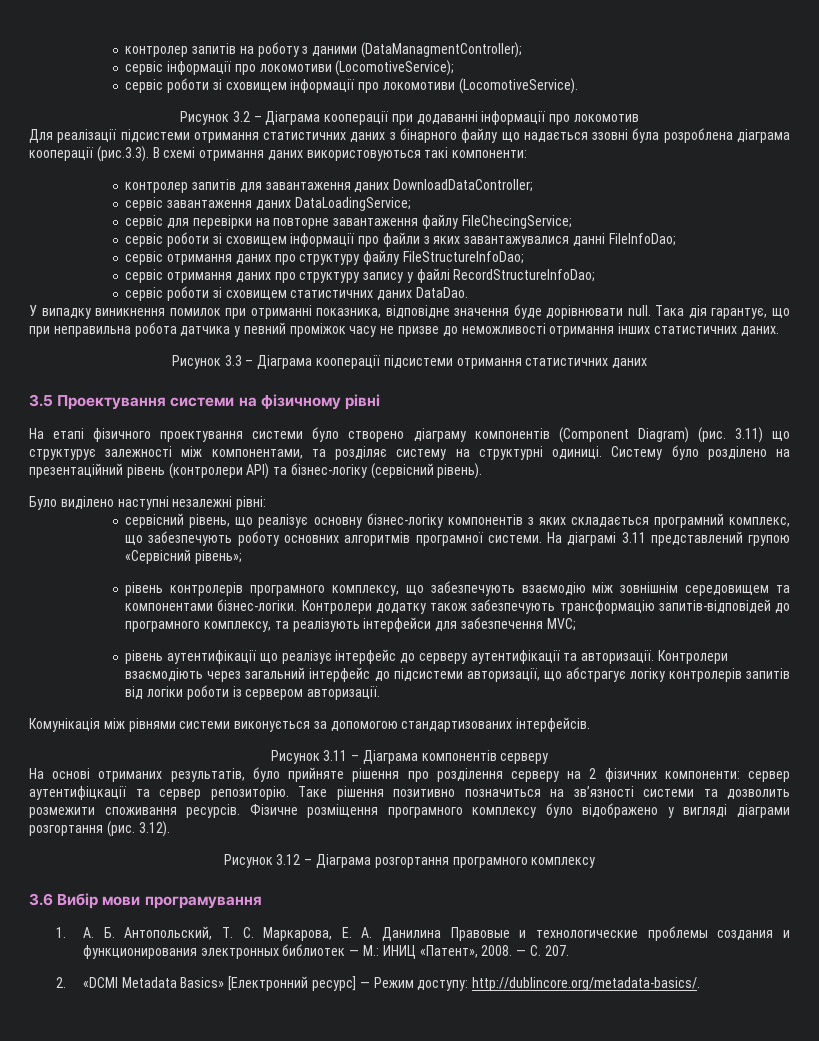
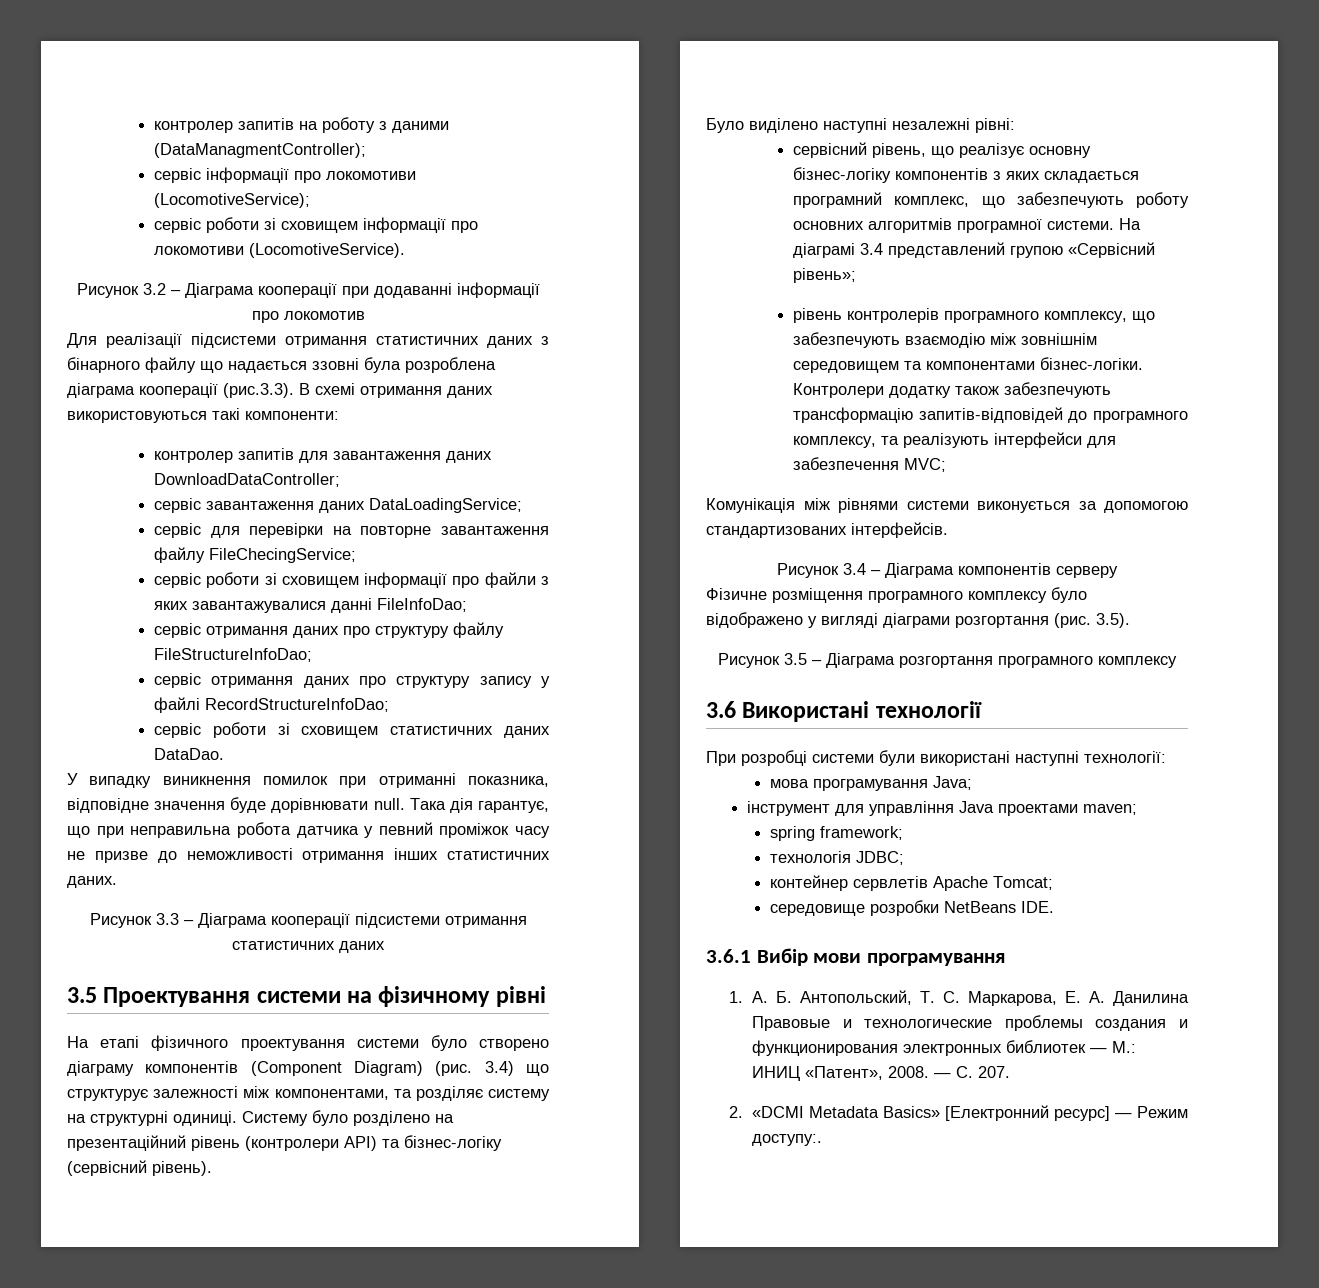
[734,427,763,443] 3.11) -> [484,1061,514,1076] 3.4)
[621,532,646,543] 3.11 -> [860,243,884,255] 3.4
[125,649,729,664] [125,667,791,682] [125,685,381,700] // рівень аутентифікації що реалізує інтерфейс до серверу аутентифікації та авторизації. Контролери взаємодіють через загальний інтерфейс до підсистеми авторизації, що абстрагує логіку контролерів запитів від логіки роботи із сервером авторизації. -> (947, 465) none
[323,750,348,761] 3.11 -> [843,563,866,575] 3.4
[29,767,790,782] [29,786,790,800] [29,804,241,818] На основі отриманих результатів, було прийняте рішення про розділення серверу на 2 фізичних компоненти: сервер аутентифіцкації та сервер репозиторію. Таке рішення позитивно позначиться на зв’язності системи та дозволить розмежити споживання ресурсів. -> (1118, 572) none
[138,821,170,837] [223,854,301,868] 3.12). // Рисунок 3.12 -> [1096,613,1130,628] [718,653,807,668] 3.5). // Рисунок 3.5
(53, 899) none -> [742,701,982,722] [706,750,1166,766] [770,776,973,791] [747,801,1138,816] [770,826,904,841] [770,851,905,865] [770,875,1054,891] [770,900,1055,916] [706,949,751,963] Використані технології // При розробці системи були використані наступні технології: // мова програмування Java; // інструмент для управління Java проектами maven; // spring framework; // технологія JDBC; // контейнер сервлетів Apache Tomcat; // середовище розробки NetBeans IDE. // 3.6.1
[417,977,701,991] доступу: http://dublincore.org/metadata-basics/. -> [751,1134,822,1146] доступу:.

